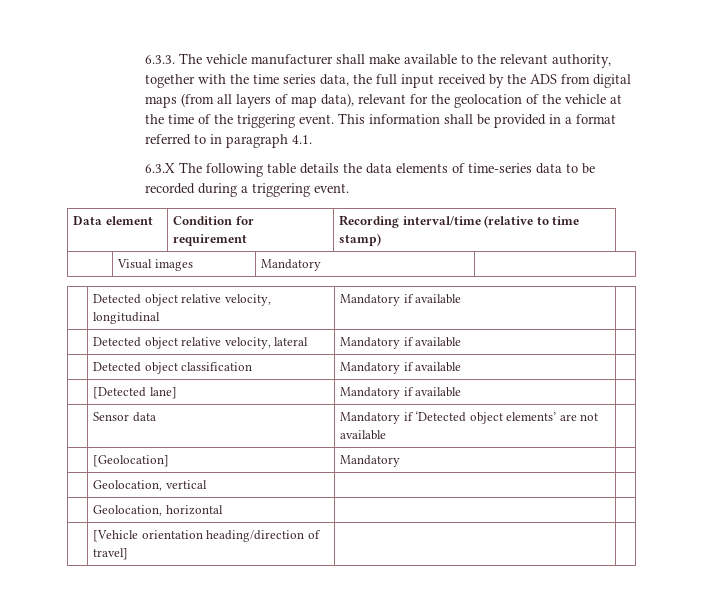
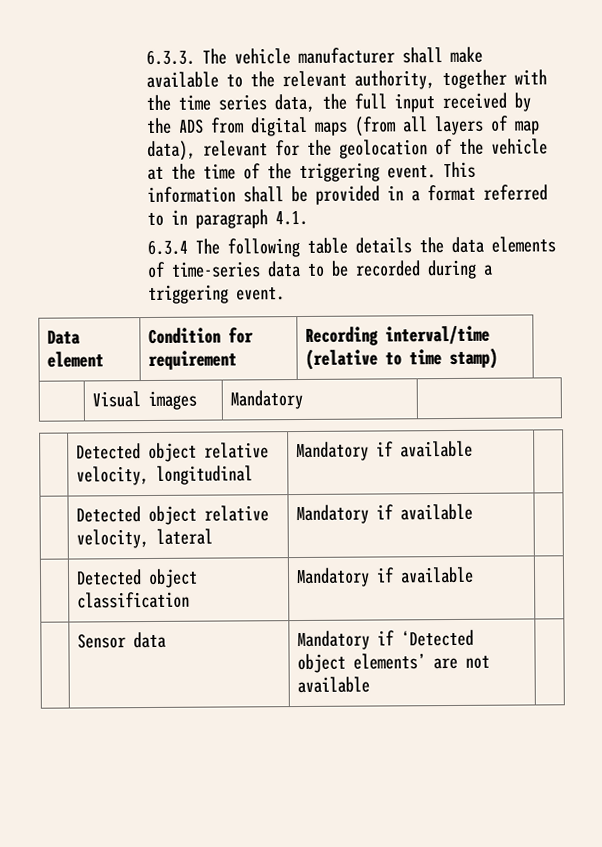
[144,163,175,173] 6.3.X -> [147,239,189,256] 6.3.4
[93,387,177,399] [340,387,462,399] // | [Detected lane] | Mandatory if available | -> (475, 575) none
[93,455,170,467] [340,455,401,467] [93,480,207,491] [93,505,223,516] [93,530,321,542] [93,548,129,560] // | [Geolocation] | Mandatory | // | Geolocation, vertical | | // | Geolocation, horizontal | | // | [Vehicle orientation heading/direction of travel] | | -> (371, 685) none

